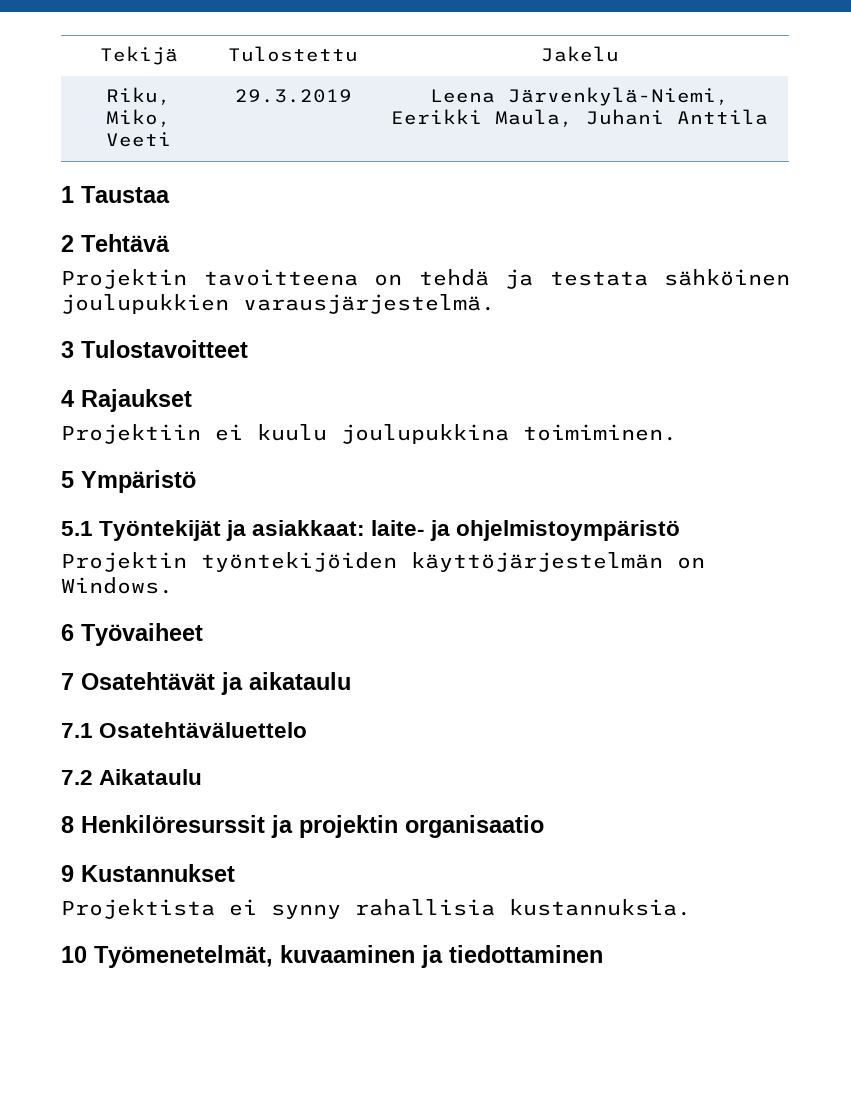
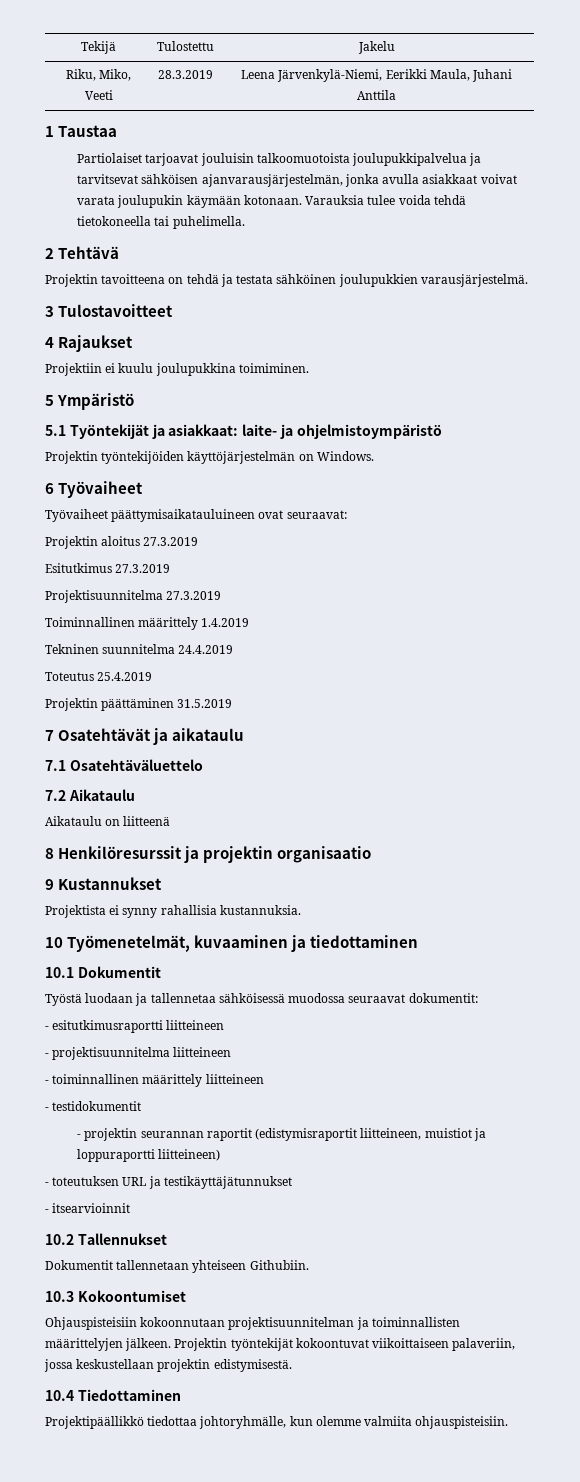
[234,89,352,103] 29.3.2019 -> [158,70,213,79] 28.3.2019
(170, 194) none -> [77,153,482,166] [77,174,517,187] [77,195,466,208] [77,216,245,229] // Partiolaiset tarjoavat jouluisin talkoomuotoista joulupukkipalvelua ja tarvitsevat sähköisen ajanvarausjärjestelmän, jonka avulla asiakkaat voivat varata joulupukin käymään kotonaan. Varauksia tulee voida tehdä tietokoneella tai puhelimella.
(203, 634) none -> [45,509,347,522] [45,536,199,549] [45,563,171,573] [45,590,222,603] [45,617,250,630] [45,644,234,654] [45,672,153,681] [45,698,233,711] // Työvaiheet päättymisaikatauluineen ovat seuraavat: // Projektin aloitus 27.3.2019 // Esitutkimus 27.3.2019 // Projektisuunnitelma 27.3.2019 // Toiminnallinen määrittely 1.4.2019 // Tekninen suunnitelma 24.4.2019 // Toteutus 25.4.2019 // Projektin päättäminen 31.5.2019
(203, 777) none -> [45,816,171,826] // Aikataulu on liitteenä
(603, 954) none -> [45,966,161,978] [45,993,478,1006] [45,1020,225,1033] [45,1047,232,1060] [45,1074,264,1087] [45,1101,142,1111] [77,1128,486,1141] [77,1149,221,1162] [45,1176,292,1189] [45,1203,131,1213] [45,1233,167,1245] [45,1260,309,1273] [45,1290,186,1302] [45,1317,460,1330] [45,1338,516,1351] [44,1359,292,1372] [45,1389,181,1401] [45,1416,509,1429] // 10.1 Dokumentit // Työstä luodaan ja tallennetaa sähköisessä muodossa seuraavat dokumentit: // - esitutkimusraportti liitteineen // - projektisuunnitelma liitteineen // - toiminnallinen määrittely liitteineen // - testidokumentit // - projektin seurannan raportit (edistymisraportit liitteineen, muistiot ja loppuraportti liitteineen) // - toteutuksen URL ja testikäyttäjätunnukset // - itsearvioinnit // 10.2 Tallennukset // Dokumentit tallennetaan yhteiseen Githubiin. // 10.3 Kokoontumiset // Ohjauspisteisiin kokoonnutaan projektisuunnitelman ja toiminnallisten määrittelyjen jälkeen. Projektin työntekijät kokoontuvat viikoittaiseen palaveriin, jossa keskustellaan projektin edistymisestä. // 10.4 Tiedottaminen // Projektipäällikkö tiedottaa johtoryhmälle, kun olemme valmiita ohjauspisteisiin.

